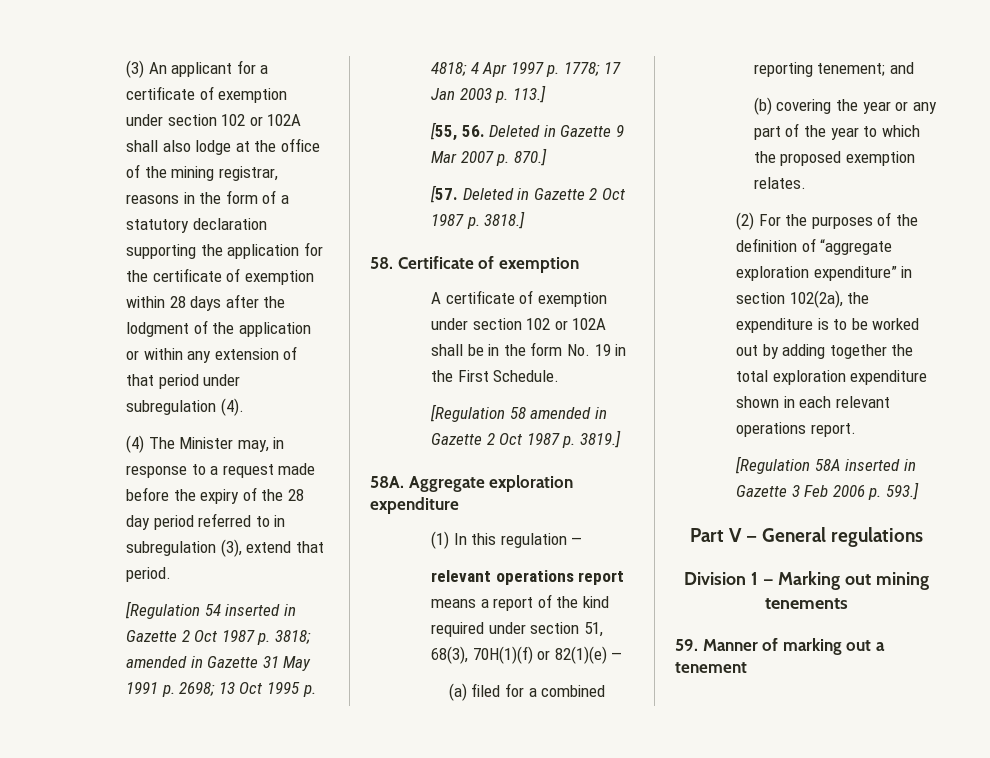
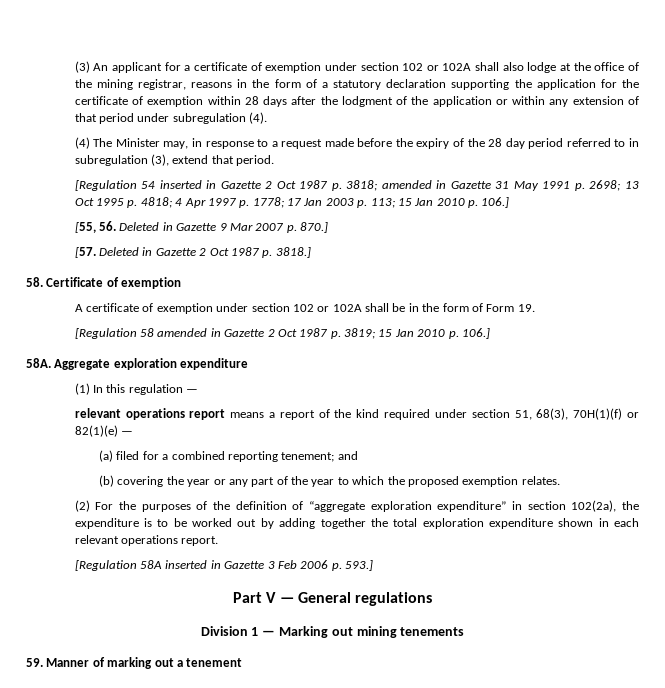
[512,85,546,103] 113.] -> [370,197,510,208] 113; 15 Jan 2010 p. 106.]
[566,344,627,356] [431,370,560,382] No. 19 in the First Schedule. -> [471,303,535,312] of Form 19.
[579,430,621,448] 3819.] -> [344,328,490,339] 3819; 15 Jan 2010 p. 106.]

